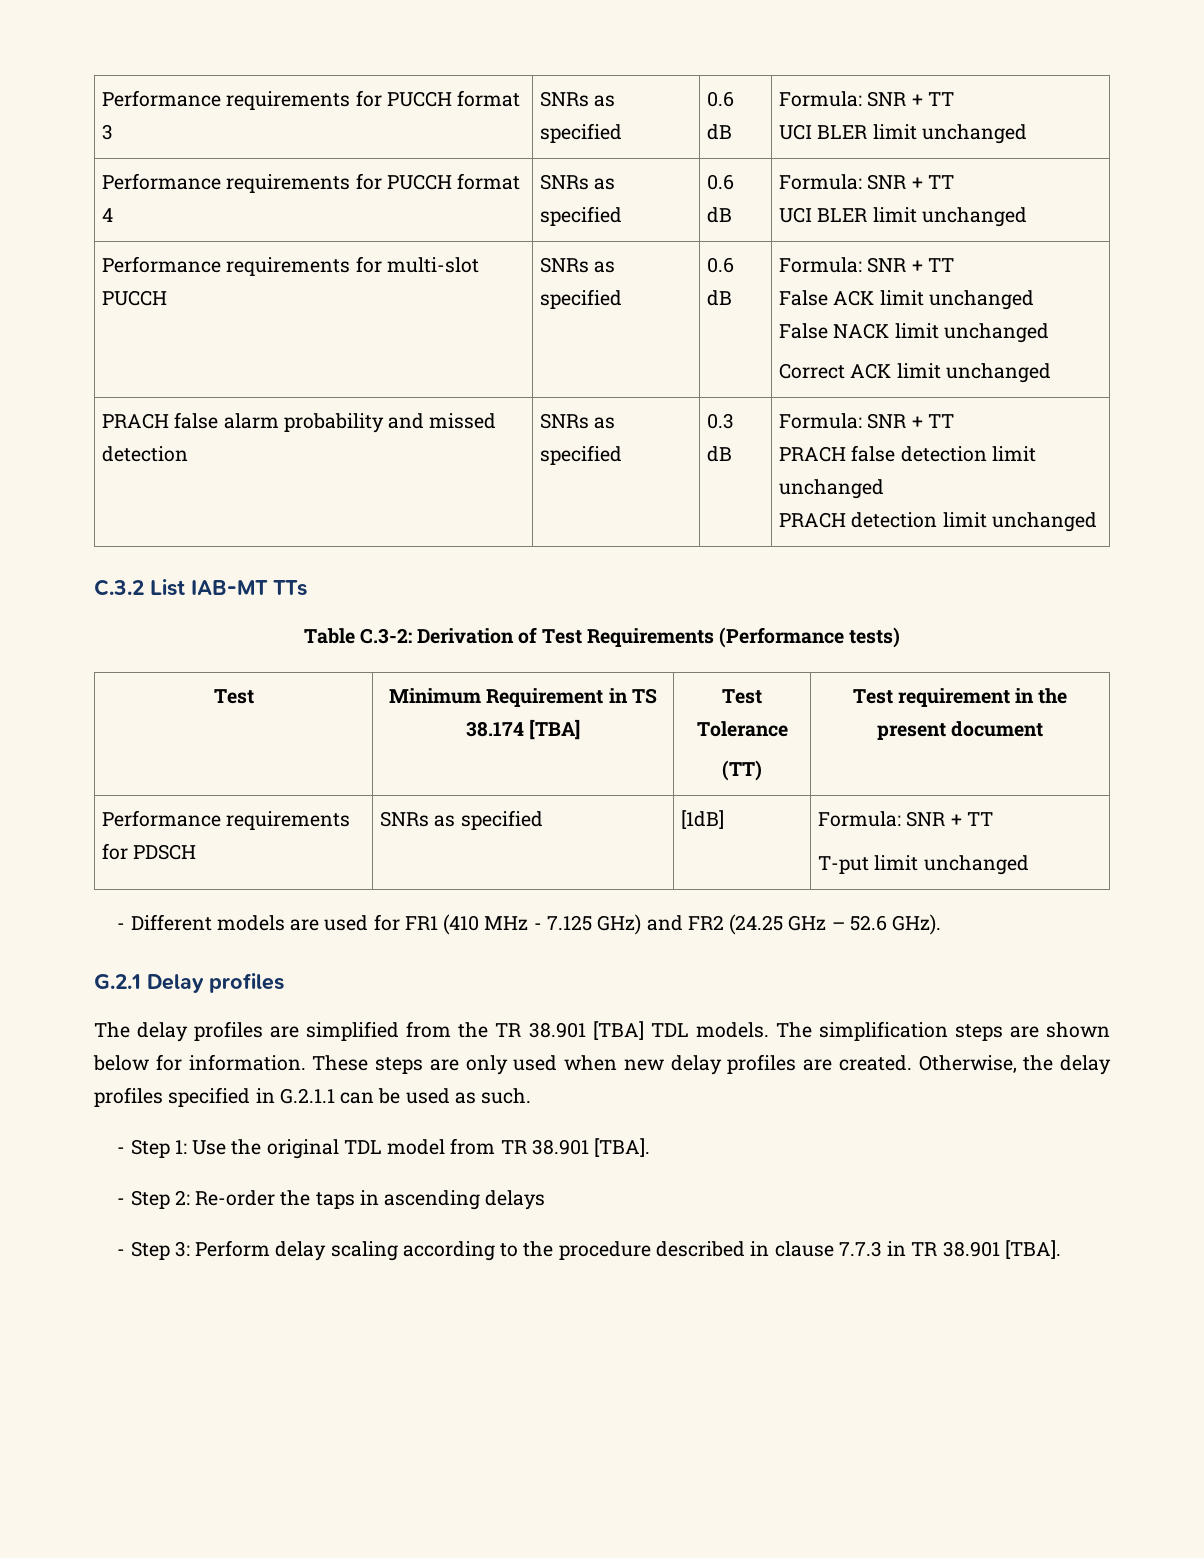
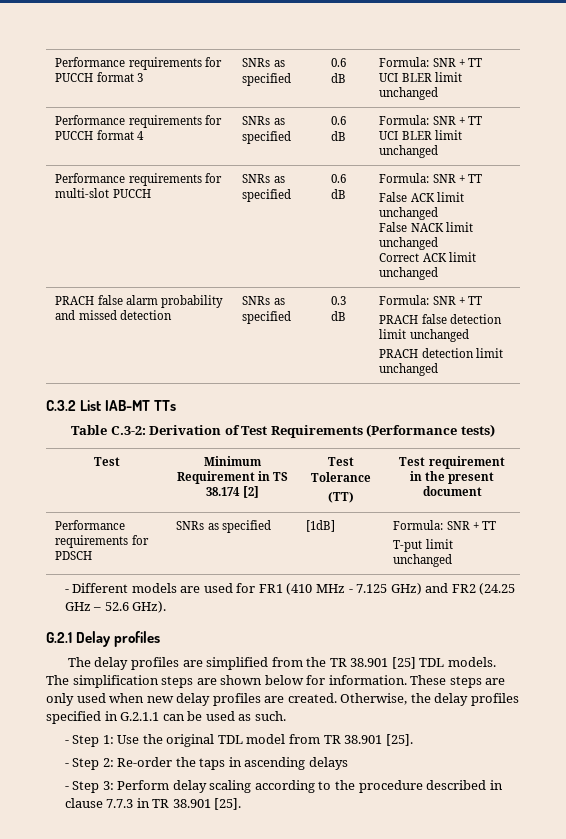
[529,719,581,740] [TBA] -> [242,486,259,498] [2]
[592,1021,644,1040] [TBA] -> [391,657,416,669] [25]
[594,1138,651,1157] [TBA]. -> [385,734,413,746] [25].
[1004,1240,1061,1259] [TBA]. -> [214,798,242,810] [25].

